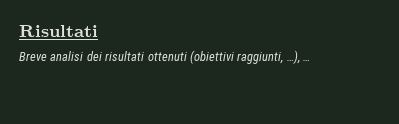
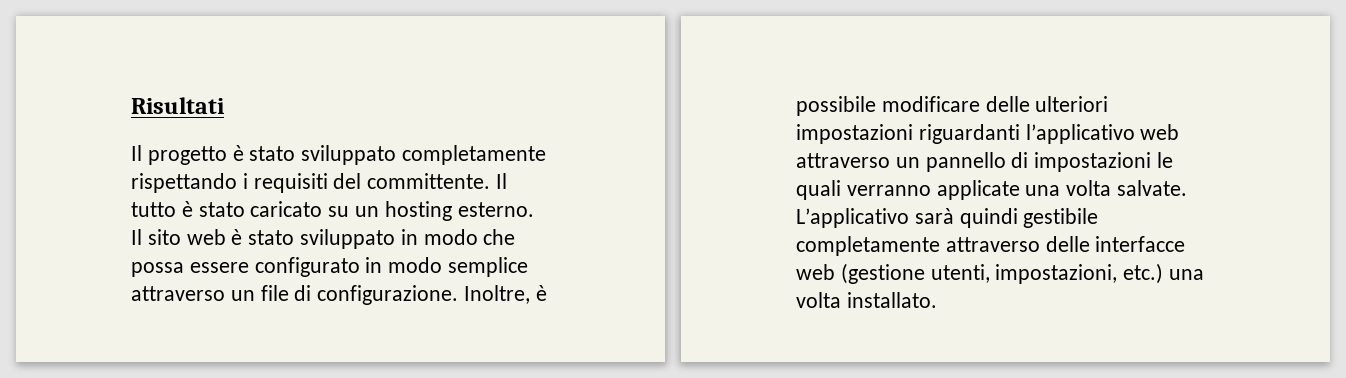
[19,50,310,64] Breve analisi dei risultati ottenuti (obiettivi raggiunti, …), … -> [131,145,547,165] [131,173,508,193] [131,201,534,221] [131,229,516,249] [131,257,529,277] [131,285,547,305] [796,96,1109,116] [796,124,1180,144] [796,152,1174,172] [796,180,1188,200] [796,208,1099,228] [796,236,1186,256] [796,263,1205,284] [796,292,937,308] Il progetto è stato sviluppato completamente rispettando i requisiti del committente. Il tutto è stato caricato su un hosting esterno. Il sito web è stato sviluppato in modo che possa essere configurato in modo semplice attraverso un file di configurazione. Inoltre, è possibile modificare delle ulteriori impostazioni riguardanti l’applicativo web attraverso un pannello di impostazioni le quali verranno applicate una volta salvate. L’applicativo sarà quindi gestibile completamente attraverso delle interfacce web (gestione utenti, impostazioni, etc.) una volta installato.

